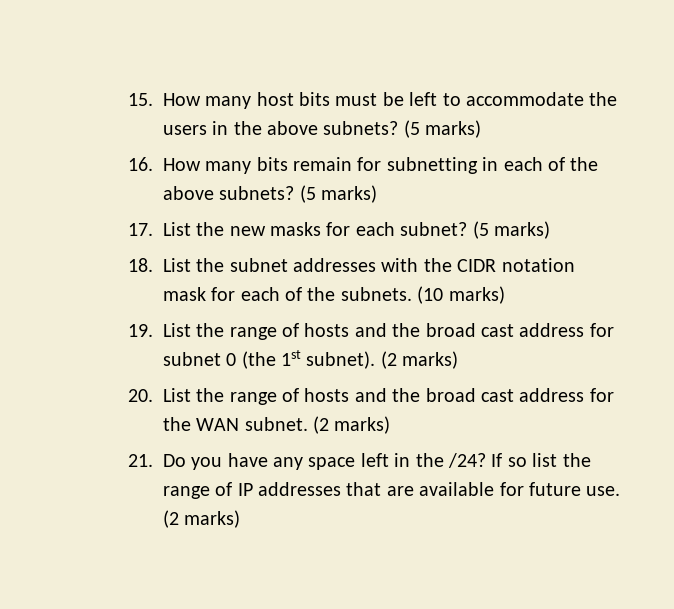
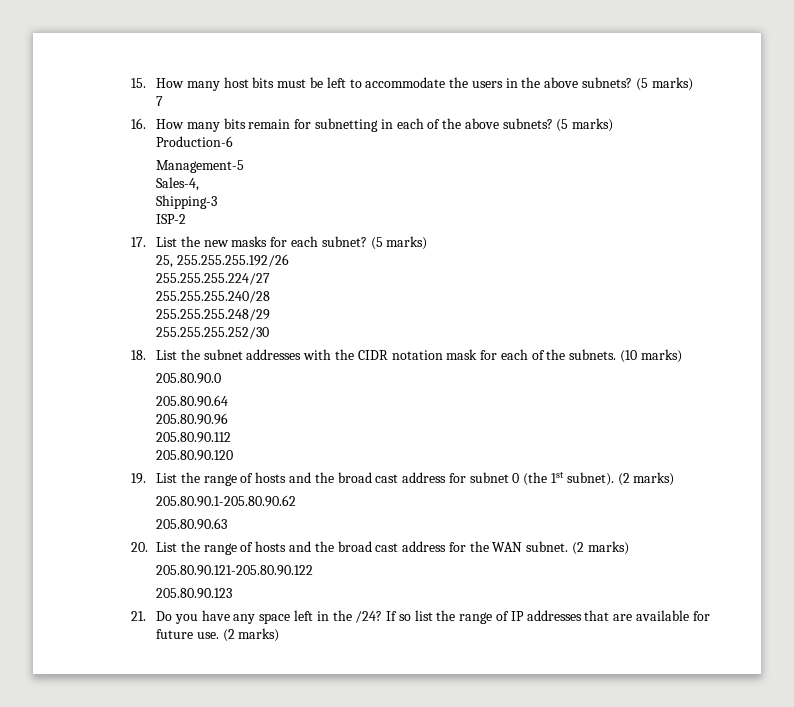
(482, 129) none -> [156,96,164,106] // 7
(377, 194) none -> [156,136,234,147] [156,160,245,173] [156,177,200,191] [156,195,218,209] [156,214,187,224] // Production-6 // Management-5 // Sales-4, // Shipping-3 // ISP-2
(550, 230) none -> [156,254,289,268] [156,273,271,285] [156,291,271,303] [156,309,271,321] [156,327,270,339] // 25, 255.255.255.192/26 // 255.255.255.224/27 // 255.255.255.240/28 // 255.255.255.248/29 // 255.255.255.252/30
(505, 295) none -> [156,373,222,384] [156,395,229,407] [156,413,229,425] [156,432,232,443] [156,450,234,461] // 205.80.90.0 // 205.80.90.64 // 205.80.90.96 // 205.80.90.112 // 205.80.90.120
(459, 360) none -> [156,495,297,507] [156,518,228,530] // 205.80.90.1-205.80.90.62 // 205.80.90.63
(391, 425) none -> [156,565,314,576] [156,588,233,599] // 205.80.90.121-205.80.90.122 // 205.80.90.123

